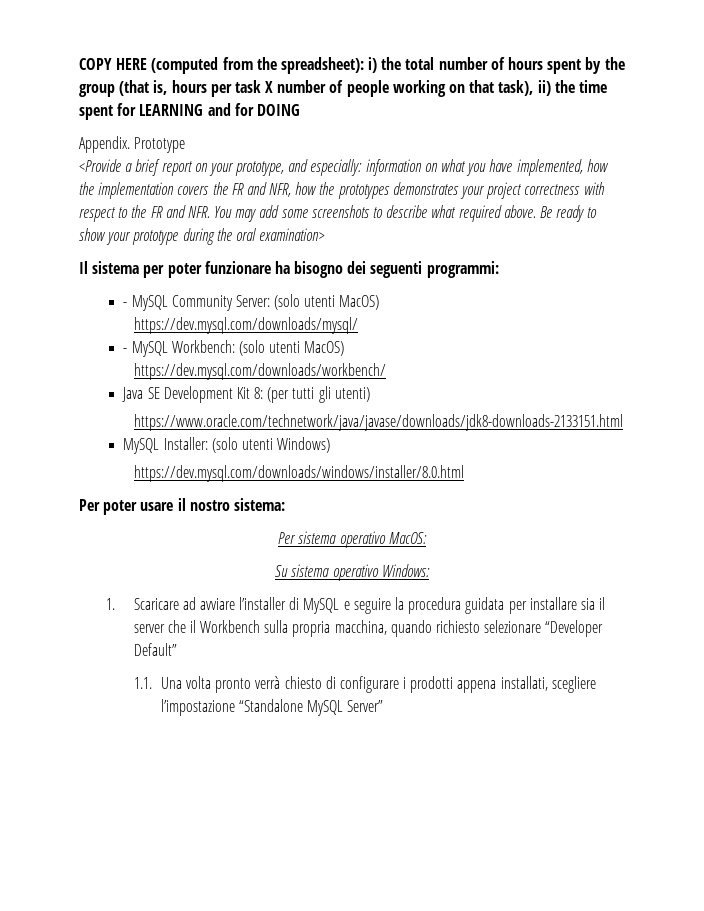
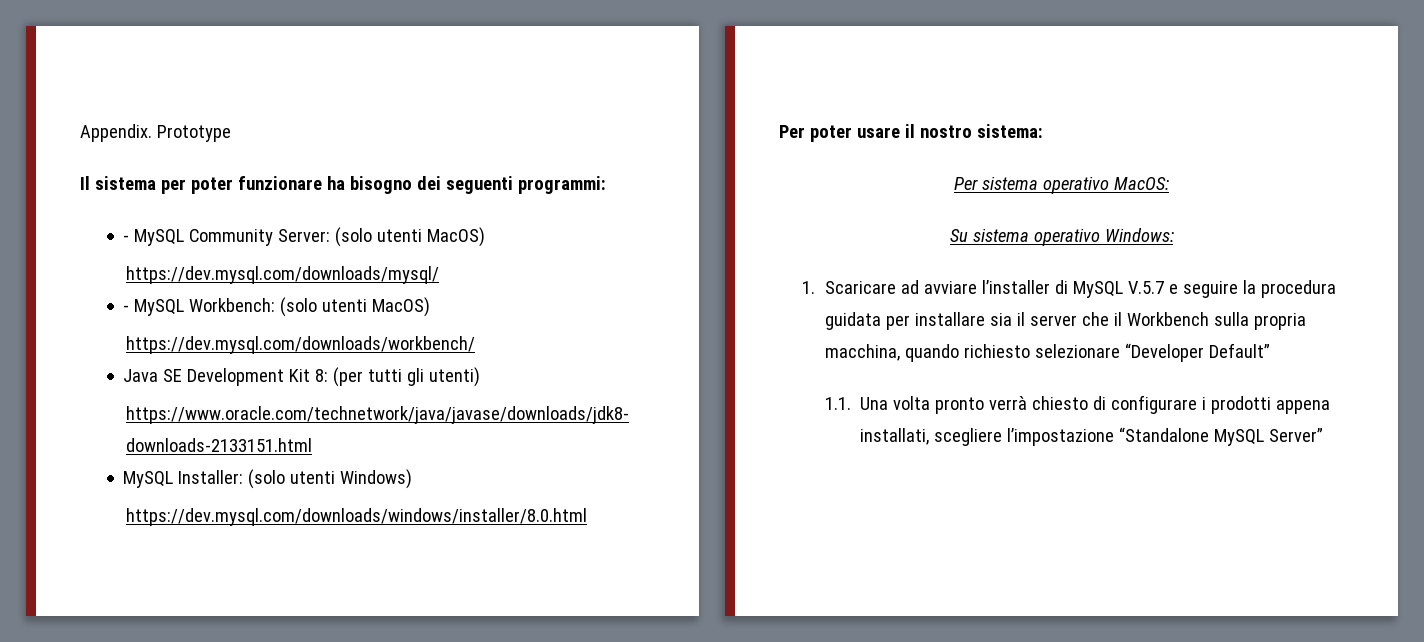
[79,57,625,74] [79,80,607,97] [79,103,300,120] [79,136,186,153] [79,159,609,176] [79,182,605,199] [79,205,598,222] [79,228,326,245] COPY HERE (computed from the spreadsheet): i) the total number of hours spent by the group (that is, hours per task X number of people working on that task), ii) the time spent for LEARNING and for DOING // Appendix. Prototype // <Provide a brief report on your prototype, and especially: information on what you have implemented, how the implementation covers the FR and NFR, how the prototypes demonstrates your project correctness with respect to the FR and NFR. You may add some screenshots to describe what required above. Be ready to show your prototype during the oral examination> -> [80,124,231,142] Appendix. Prototype
(340, 606) none -> [1127,281,1164,294] V.5.7

